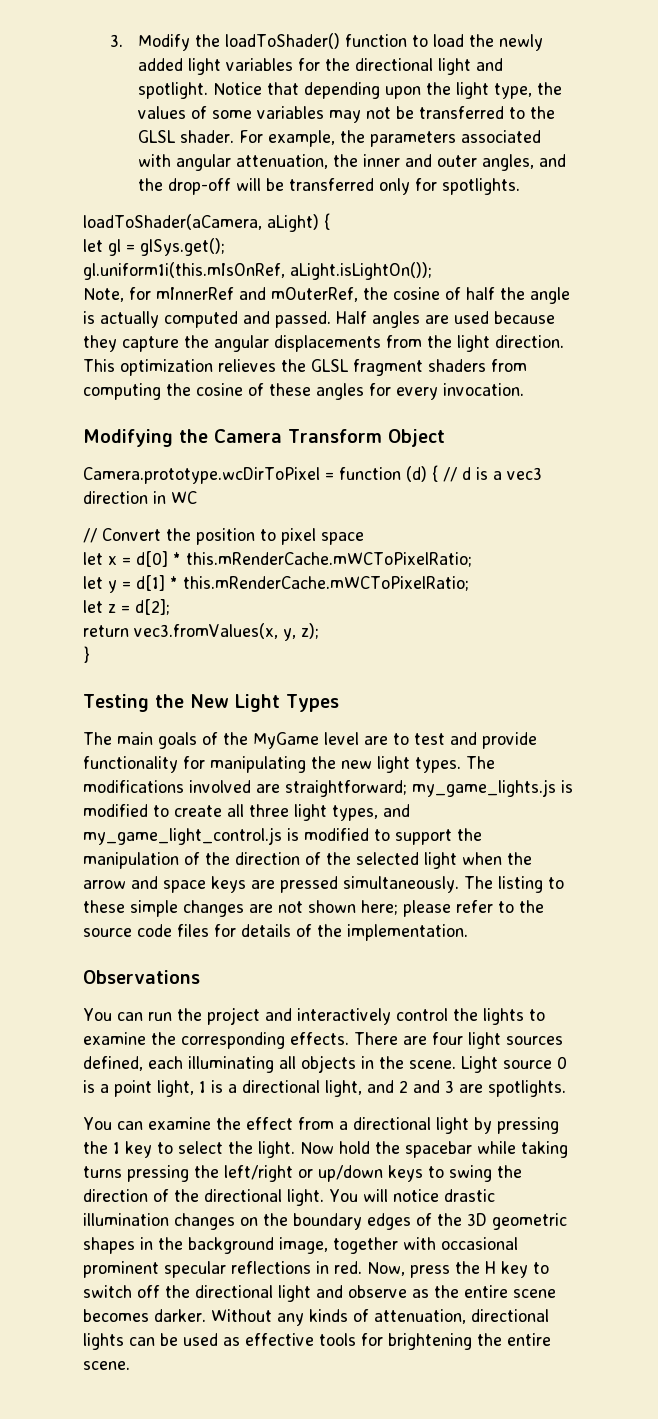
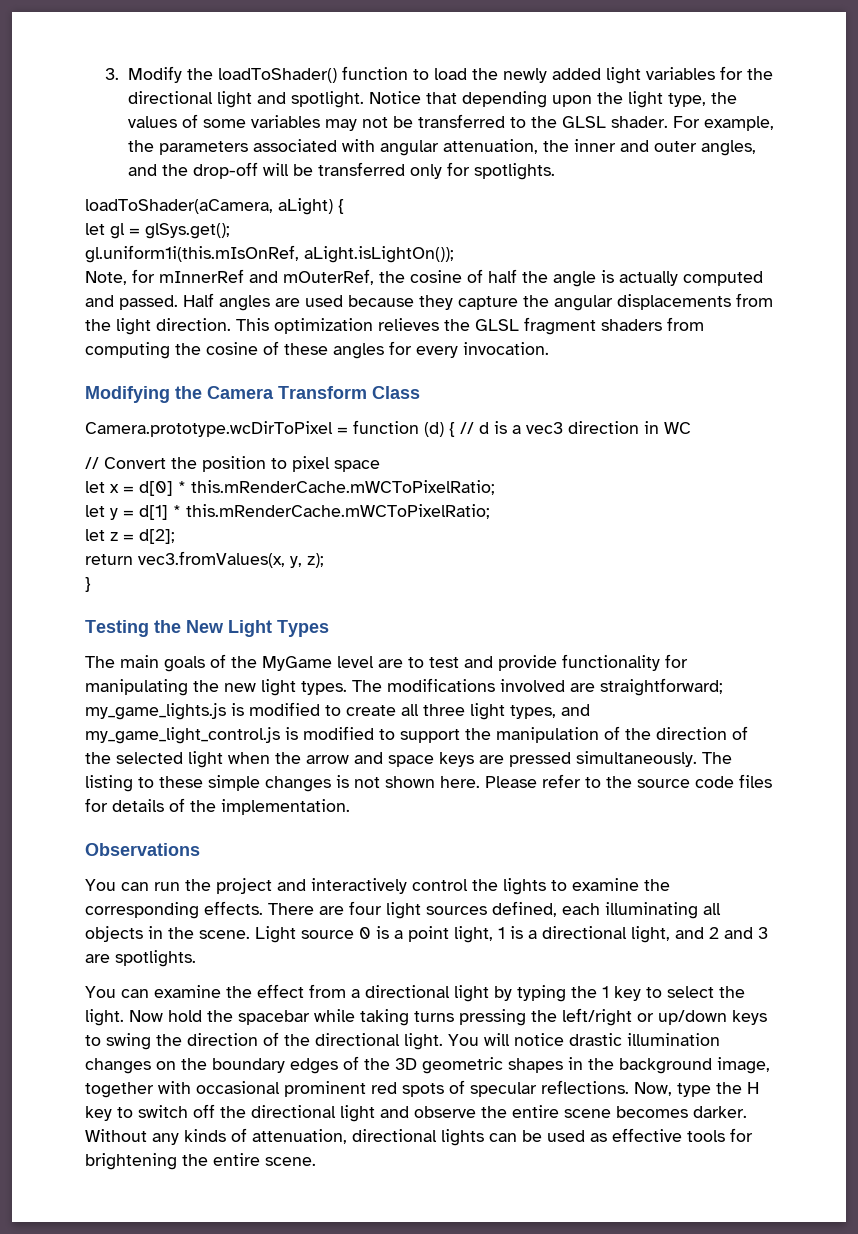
[387,429,445,447] Object -> [372,386,420,399] Class
[249,904,273,913] are -> [336,775,349,788] is
[361,900,451,917] here; please -> [440,776,537,788] here. Please
[496,1117,559,1134] pressing -> [517,985,566,1002] typing
[164,1261,450,1278] specular reflections in red. Now, press -> [371,1080,711,1097] red spots of specular reflections. Now, type
[412,1289,429,1298] as -> (476, 1112) none

